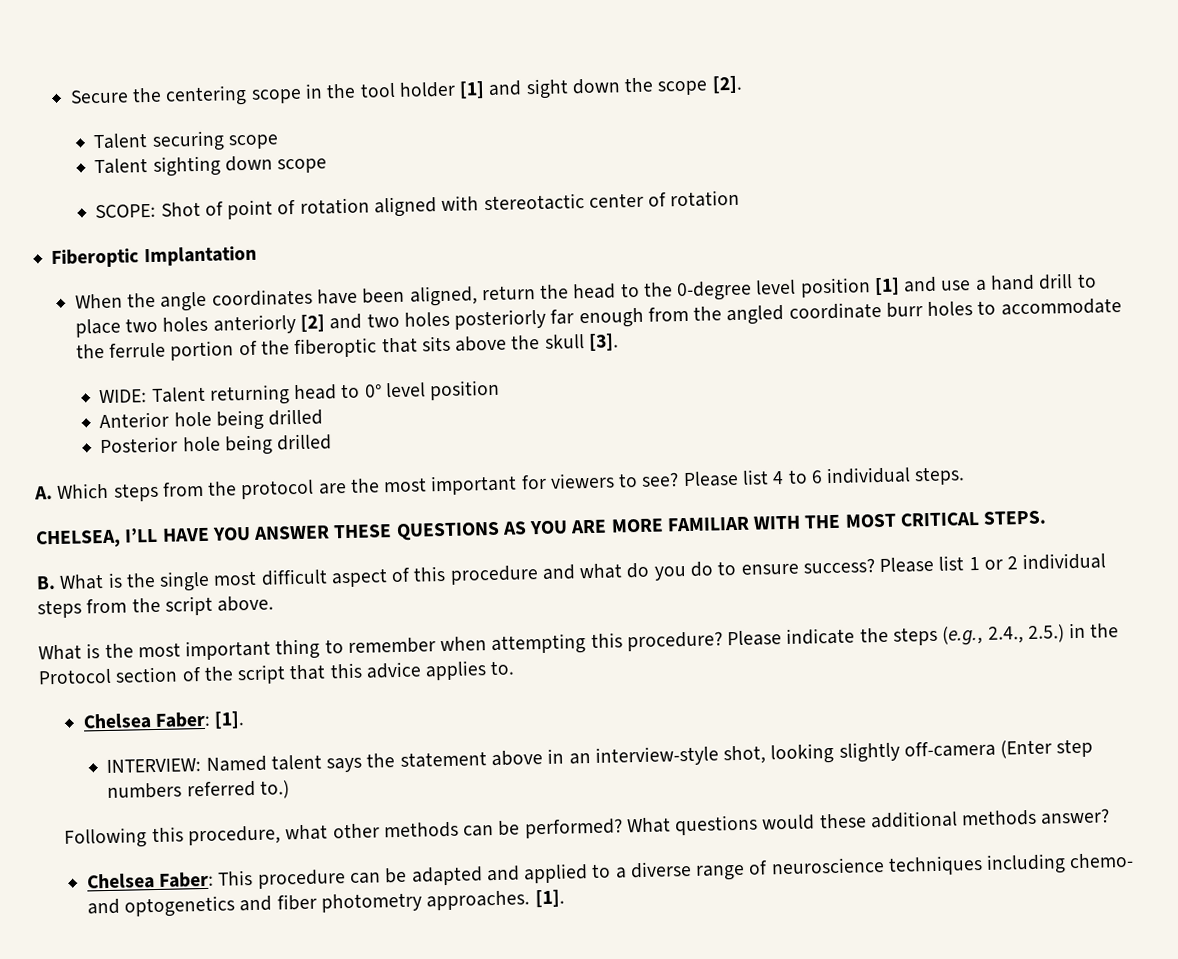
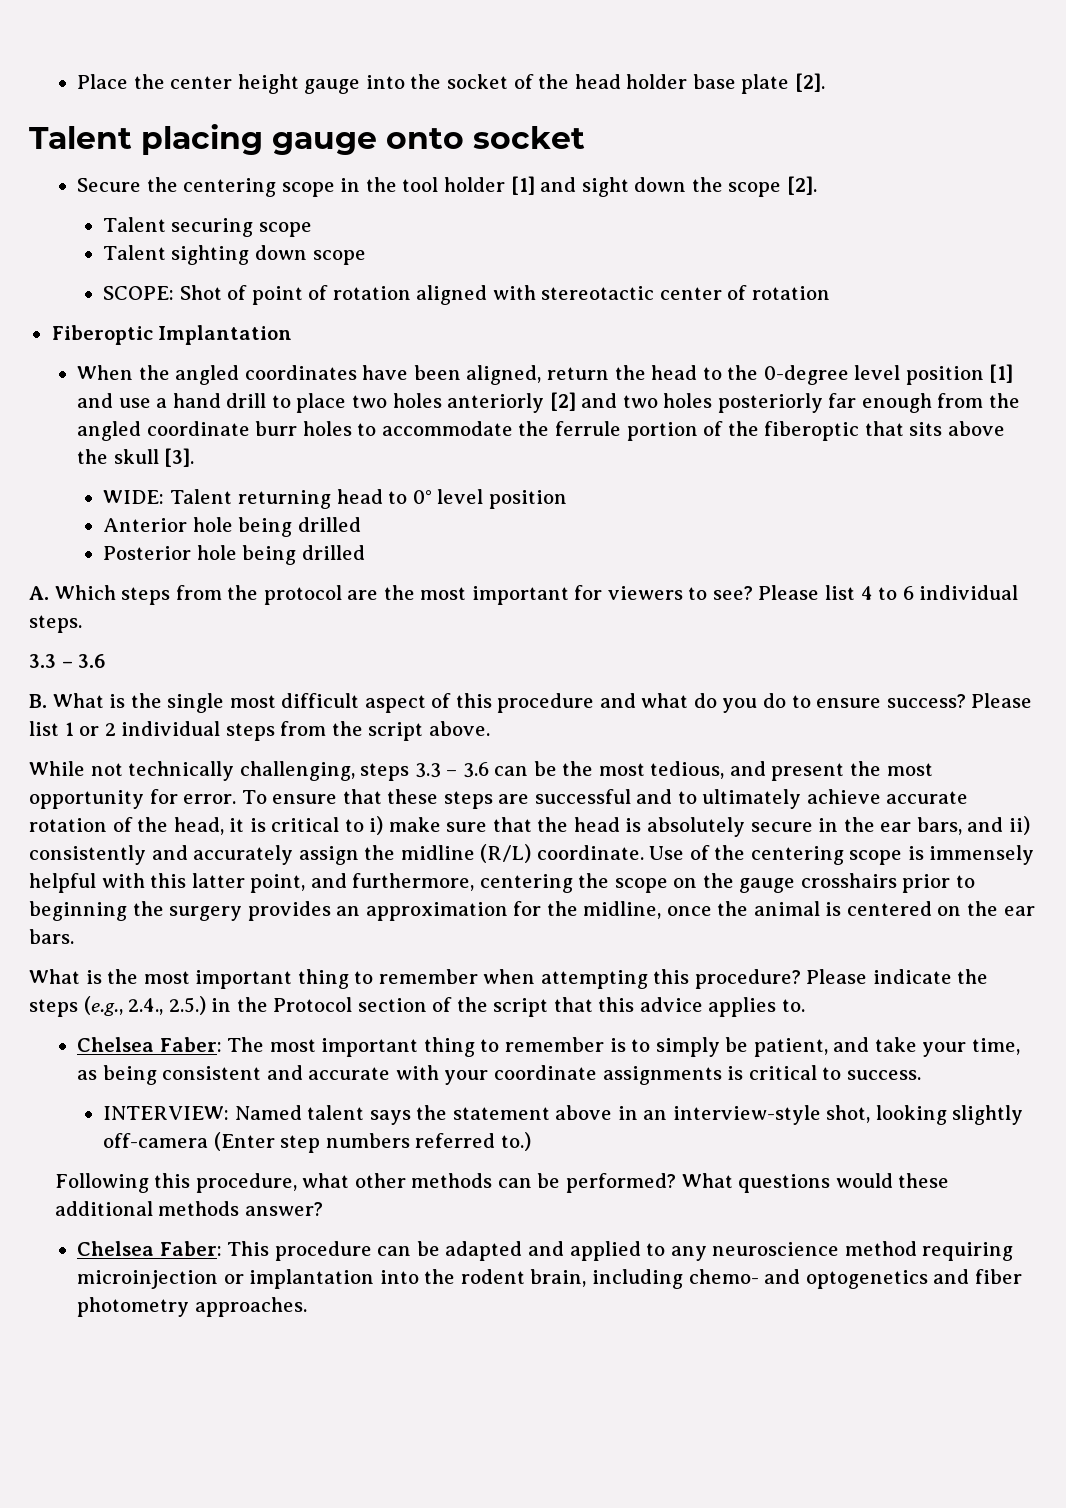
(69, 96) none -> [77,73,825,94] [29,124,585,155] Place the center height gauge into the socket of the head holder base plate [2]. // Talent placing gauge onto socket //
[160,291,208,312] angle -> [175,365,240,385] angled
[35,510,1048,549] CHELSEA, I’LL HAVE YOU ANSWER THESE QUESTIONS AS YOU ARE MORE FAMILIAR WITH THE MOST CRITICAL STEPS. -> [29,654,107,668] 3.3 – 3.6
(275, 603) none -> [29,761,933,781] [29,789,969,809] [29,816,1030,837] [29,844,1035,865] [29,873,976,893] [29,901,1035,921] [29,929,74,944] // While not technically challenging, steps 3.3 – 3.6 can be the most tedious, and present the most opportunity for error. To ensure that these steps are successful and to ultimately achieve accurate rotation of the head, it is critical to i) make sure that the head is absolutely secure in the ear bars, and ii) consistently and accurately assign the midline (R/L) coordinate. Use of the centering scope is immensely helpful with this latter point, and furthermore, centering the scope on the gauge crosshairs prior to beginning the surgery provides an approximation for the midline, once the animal is centered on the ear bars.
[214,711,246,729] [1]. -> [227,1037,1020,1057] [77,1065,921,1085] The most important thing to remember is to simply be patient, and take your time, as being consistent and accurate with your coordinate assignments is critical to success.
[614,854,983,881] a diverse range of neuroscience techniques -> [670,1241,1014,1261] [77,1269,587,1289] any neuroscience method requiring microinjection or implantation into the rodent brain,
[534,889,565,908] [1]. -> (307, 1307) none

